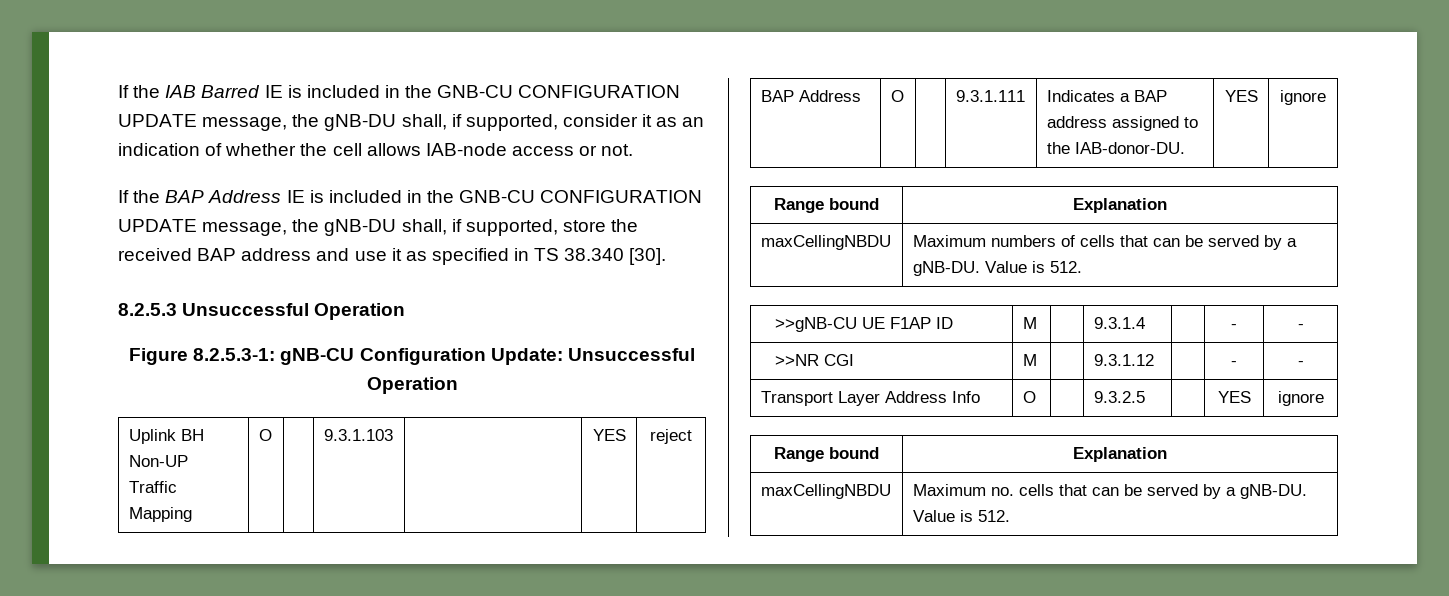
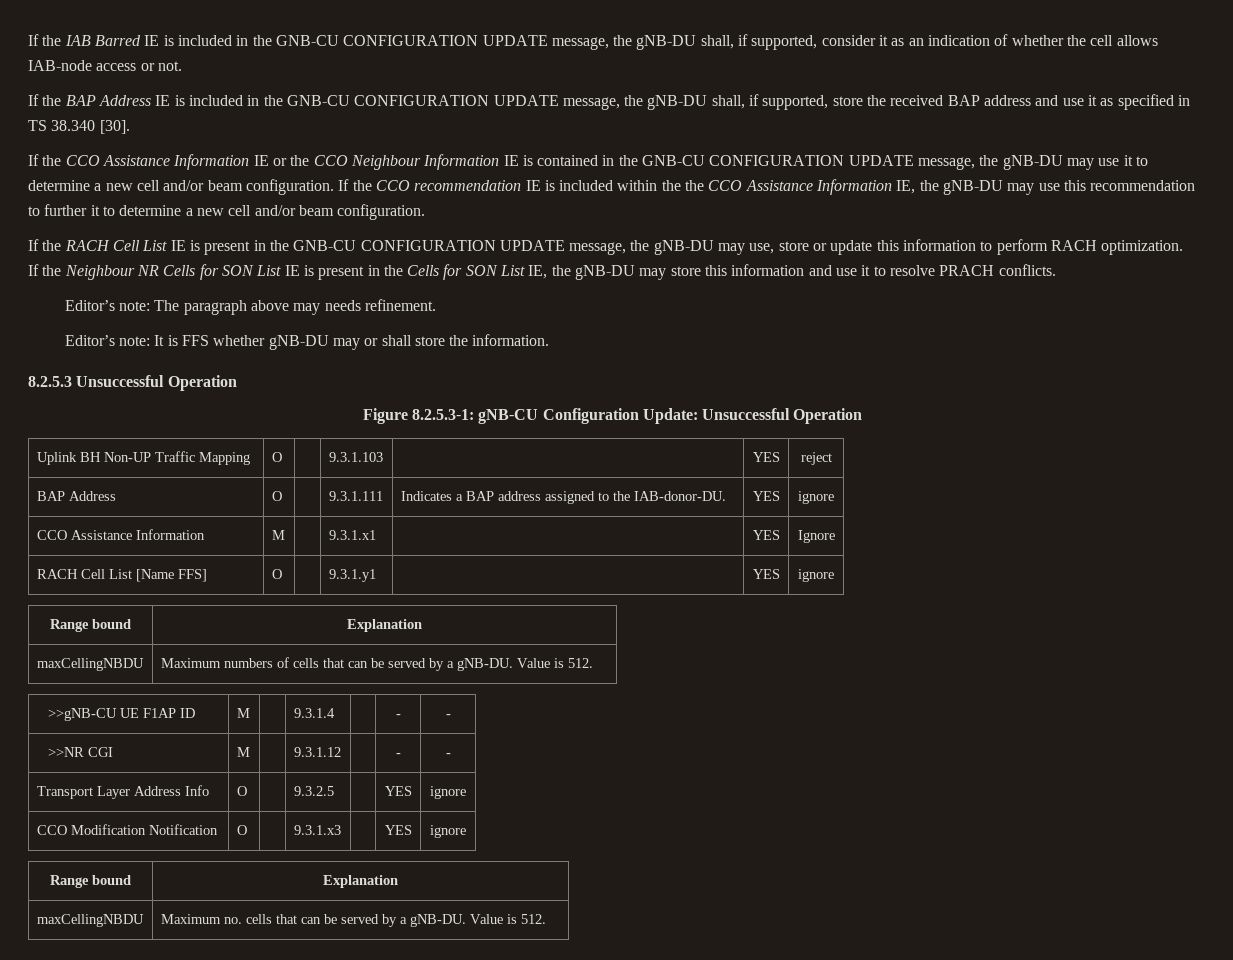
(667, 256) none -> [28,154,1148,170] [28,179,1196,195] [28,204,426,220] [28,239,1184,255] [28,264,1056,280] [64,299,436,315] [64,334,550,350] // If the CCO Assistance Information IE or the CCO Neighbour Information IE is contained in the GNB-CU CONFIGURATION UPDATE message, the gNB-DU may use it to determine a new cell and/or beam configuration. If the CCO recommendation IE is included within the the CCO Assistance Information IE, the gNB-DU may use this recommendation to further it to determine a new cell and/or beam configuration. // If the RACH Cell List IE is present in the GNB-CU CONFIGURATION UPDATE message, the gNB-DU may use, store or update this information to perform RACH optimization. If the Neighbour NR Cells for SON List IE is present in the Cells for SON List IE, the gNB-DU may store this information and use it to resolve PRACH conflicts. // Editor’s note: The paragraph above may needs refinement. // Editor’s note: It is FFS whether gNB-DU may or shall store the information.
(1326, 97) none -> [36,529,205,540] [271,530,285,540] [328,530,376,540] [752,530,780,540] [797,530,835,543] [36,569,207,582] [271,569,282,579] [328,569,376,582] [752,569,780,579] [798,569,834,582] // CCO Assistance Information | M | | 9.3.1.x1 | | YES | Ignore // RACH Cell List [Name FFS] | O | | 9.3.1.y1 | | YES | ignore
(1324, 398) none -> [36,824,218,835] [236,825,247,835] [293,825,341,835] [384,825,412,835] [430,825,466,838] // CCO Modification Notification | O | | 9.3.1.x3 | | YES | ignore

